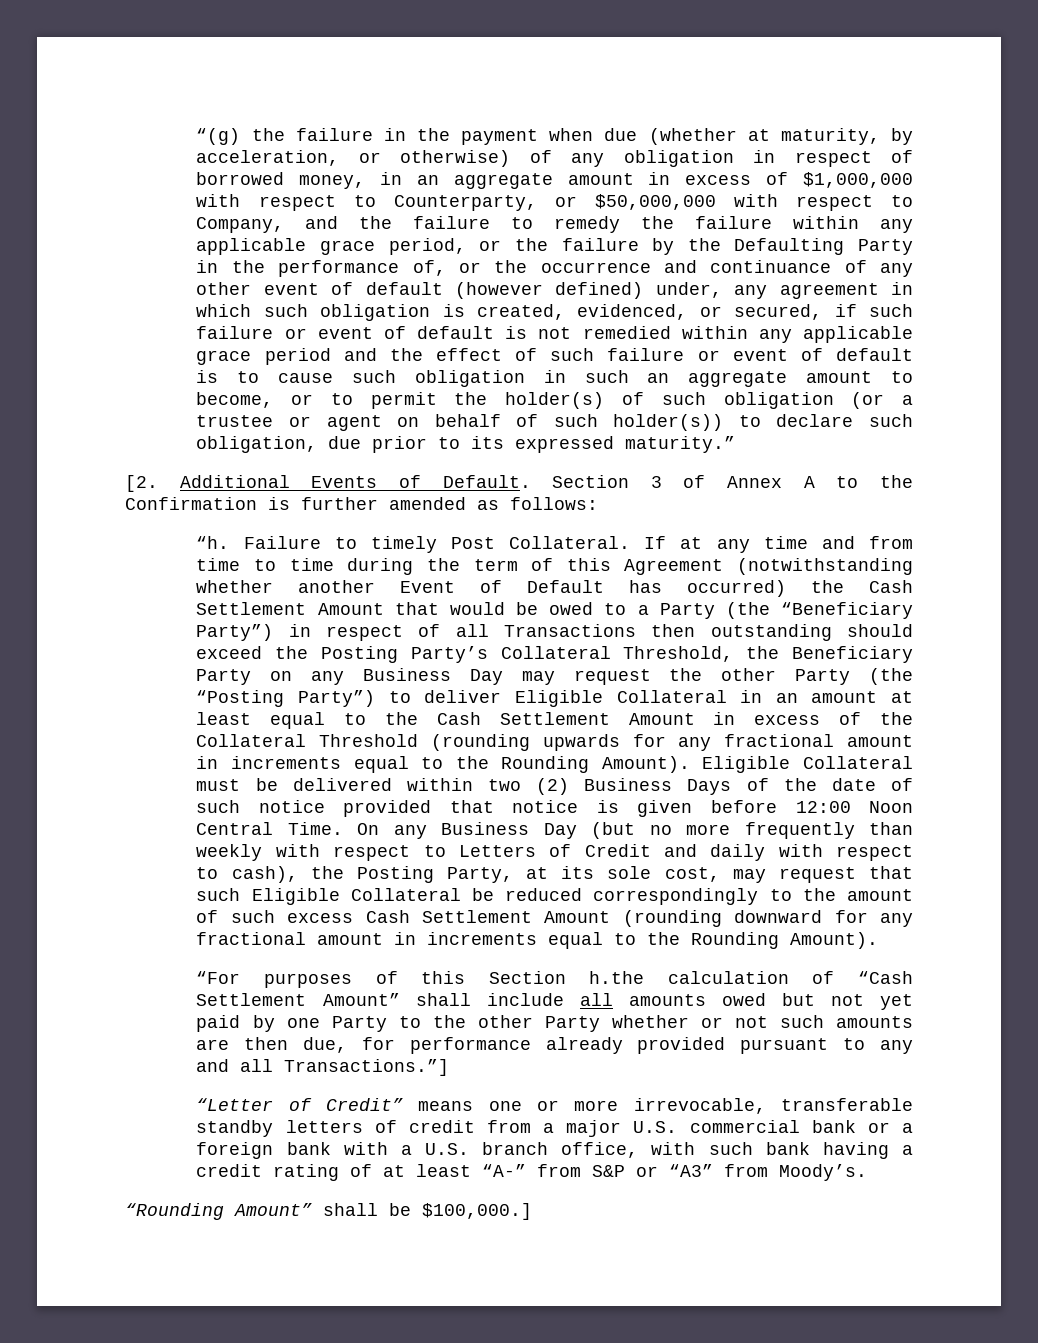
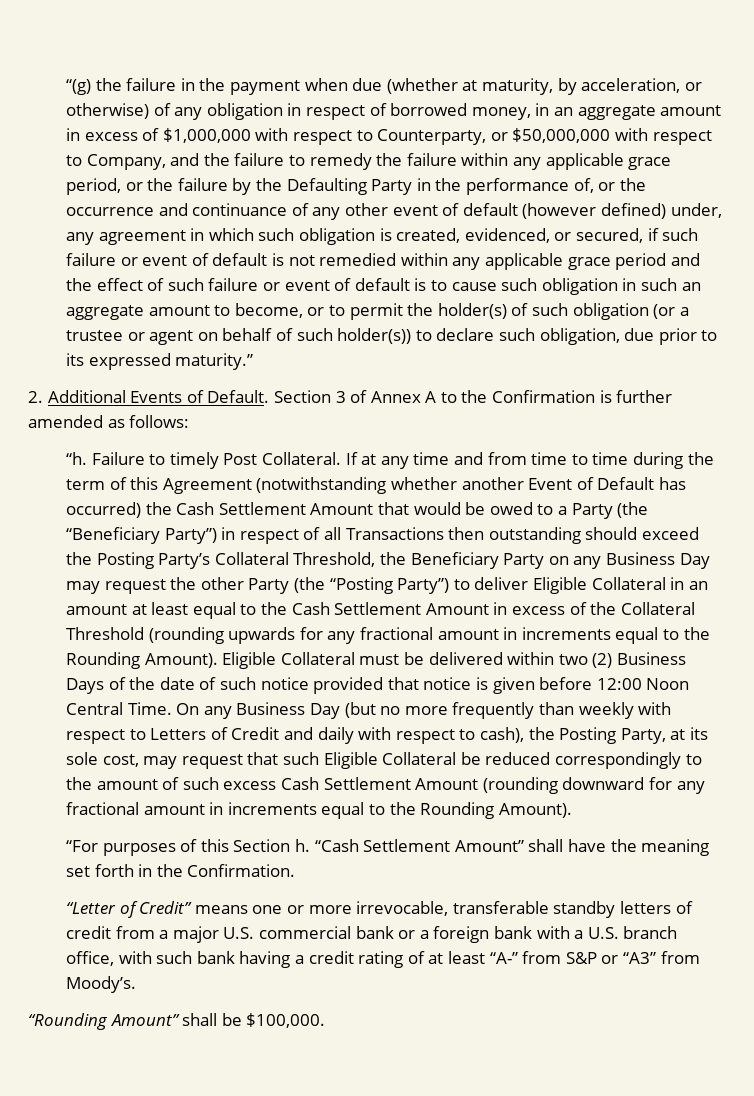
[125,475,158,492] [2. -> [28,391,43,403] 2.
[589,971,835,984] h.the calculation of -> [295,839,311,852] h.
[486,993,914,1010] [196,1015,913,1032] [196,1037,913,1054] [196,1059,450,1076] include all amounts owed but not yet paid by one Party to the other Party whether or not such amounts are then due, for performance already provided pursuant to any and all Transactions.”] -> [567,839,710,856] [66,864,296,877] have the meaning set forth in the Confirmation.
[422,1203,532,1220] $100,000.] -> [246,1013,326,1028] $100,000.

